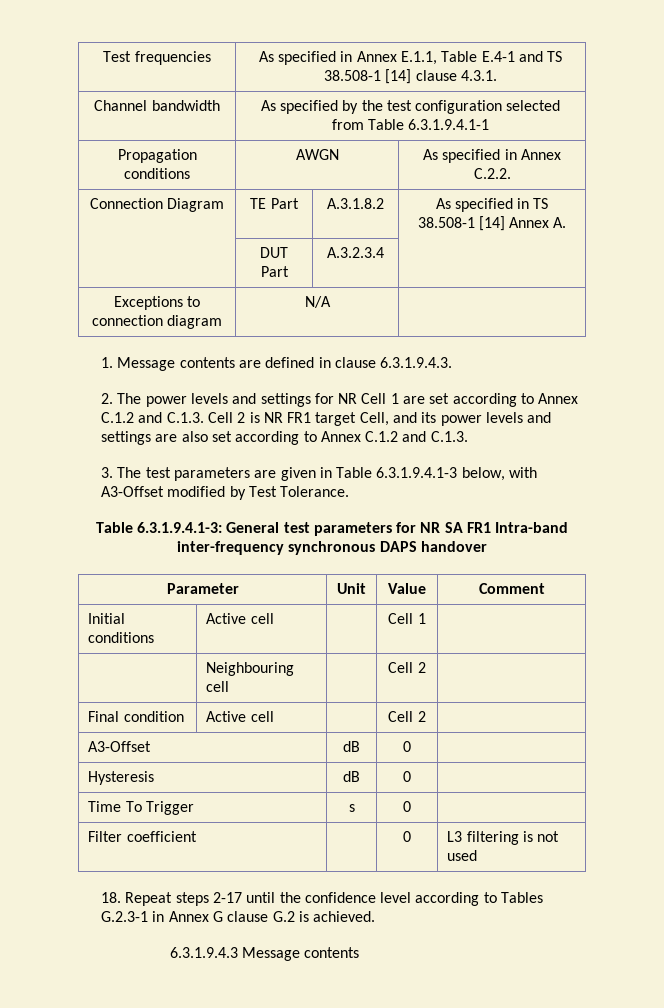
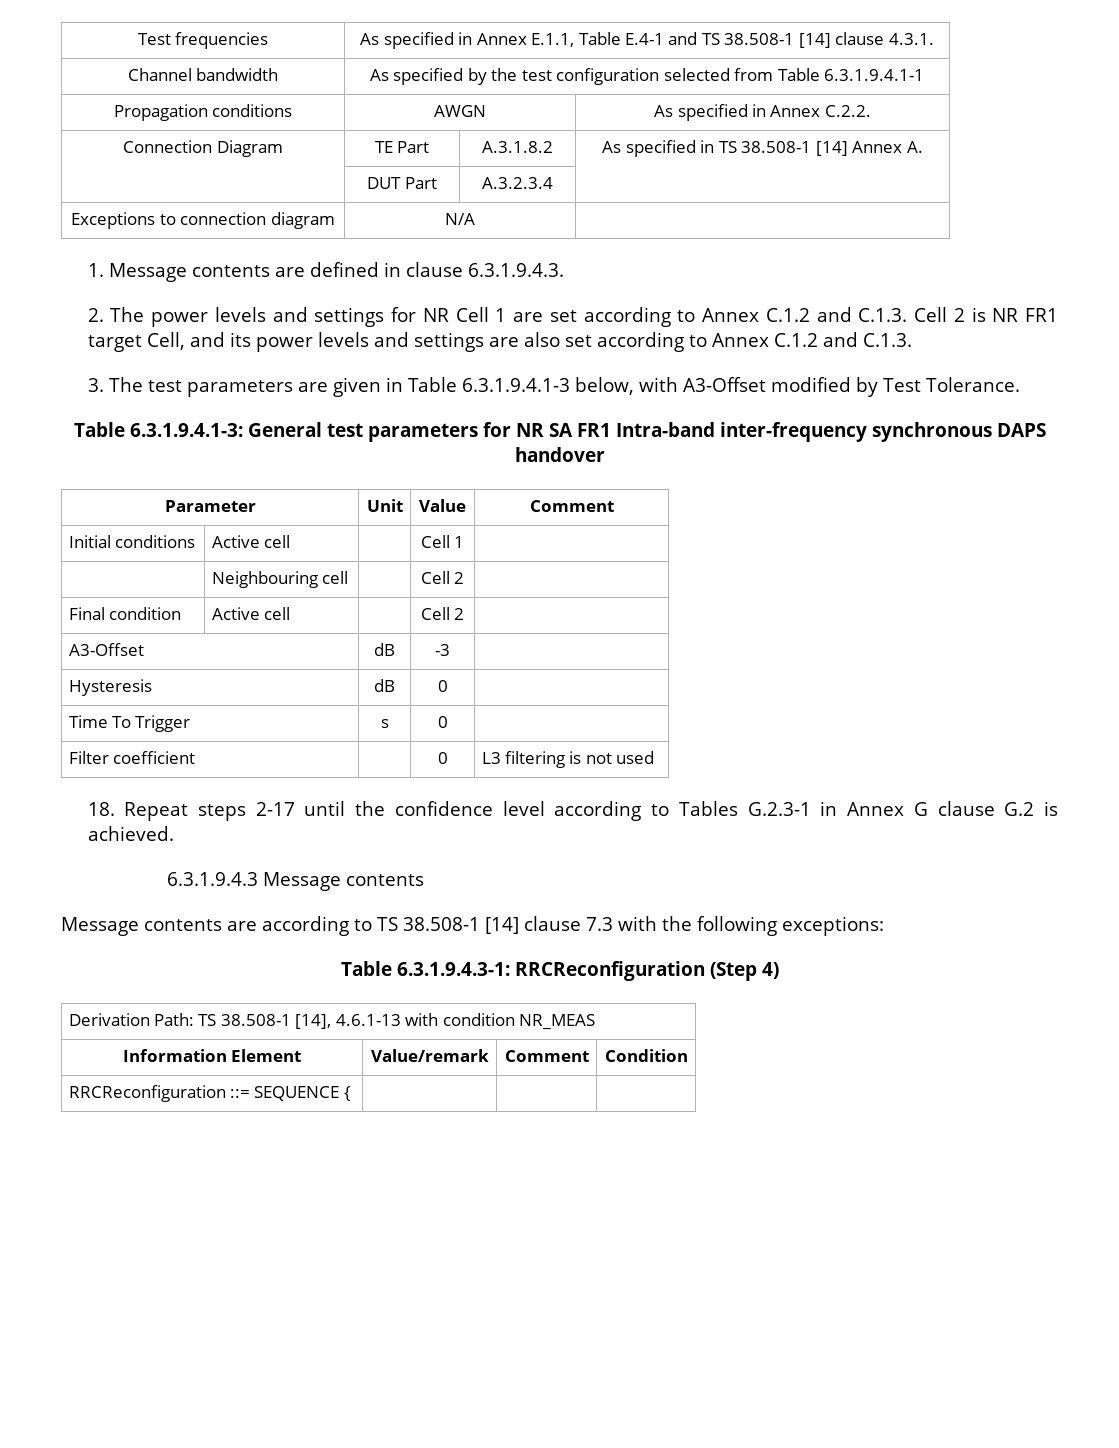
[403,741,411,752] 0 -> [435,644,450,656] -3
(360, 952) none -> [61,916,884,936] [340,961,779,981] [68,1013,596,1030] [122,1049,302,1062] [370,1049,489,1062] [504,1050,589,1062] [604,1049,688,1062] [68,1085,350,1102] // Message contents are according to TS 38.508-1 [14] clause 7.3 with the following exceptions: // Table 6.3.1.9.4.3-1: RRCReconfiguration (Step 4) // Derivation Path: TS 38.508-1 [14], 4.6.1-13 with condition NR_MEAS // Information Element | Value/remark | Comment | Condition // RRCReconfiguration ::= SEQUENCE { | | |

